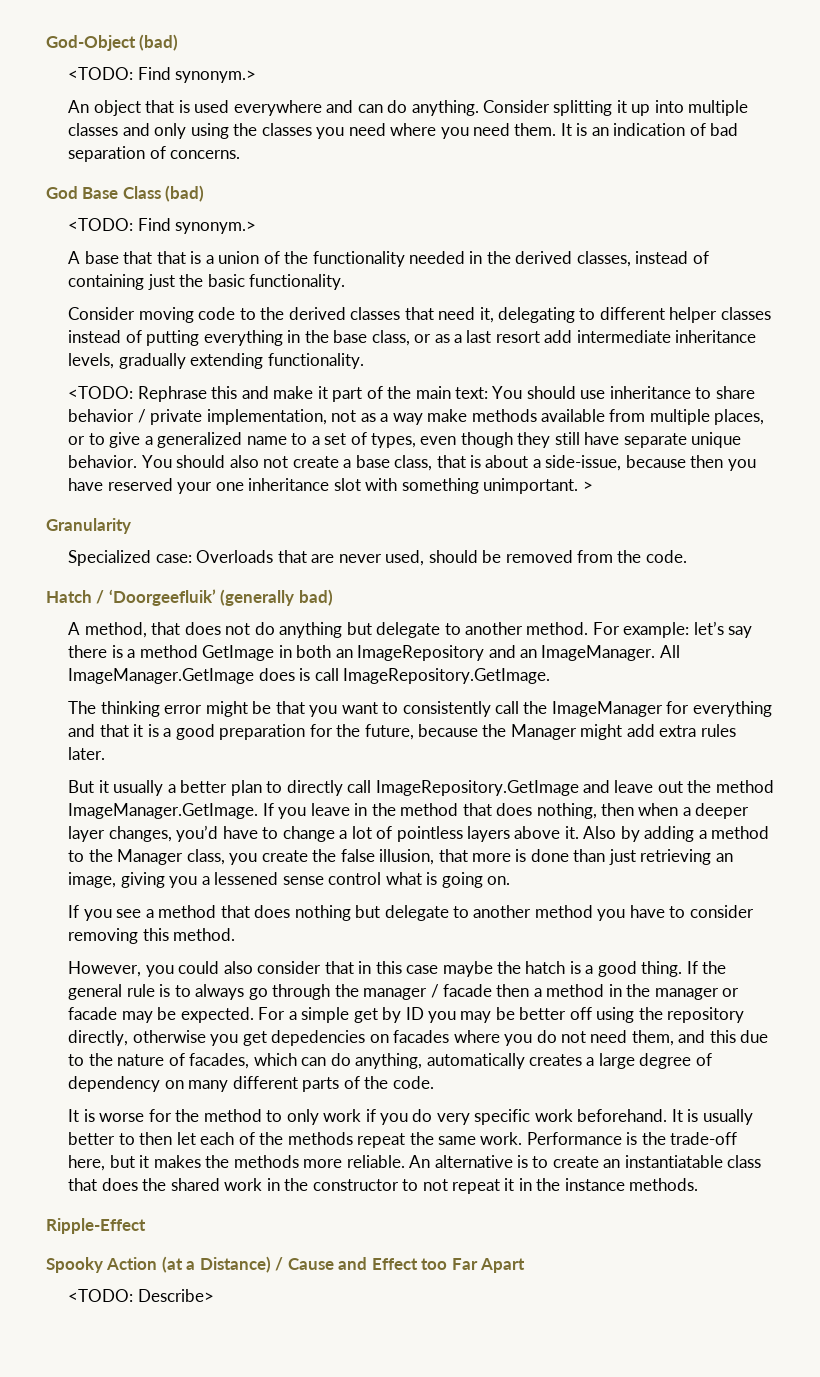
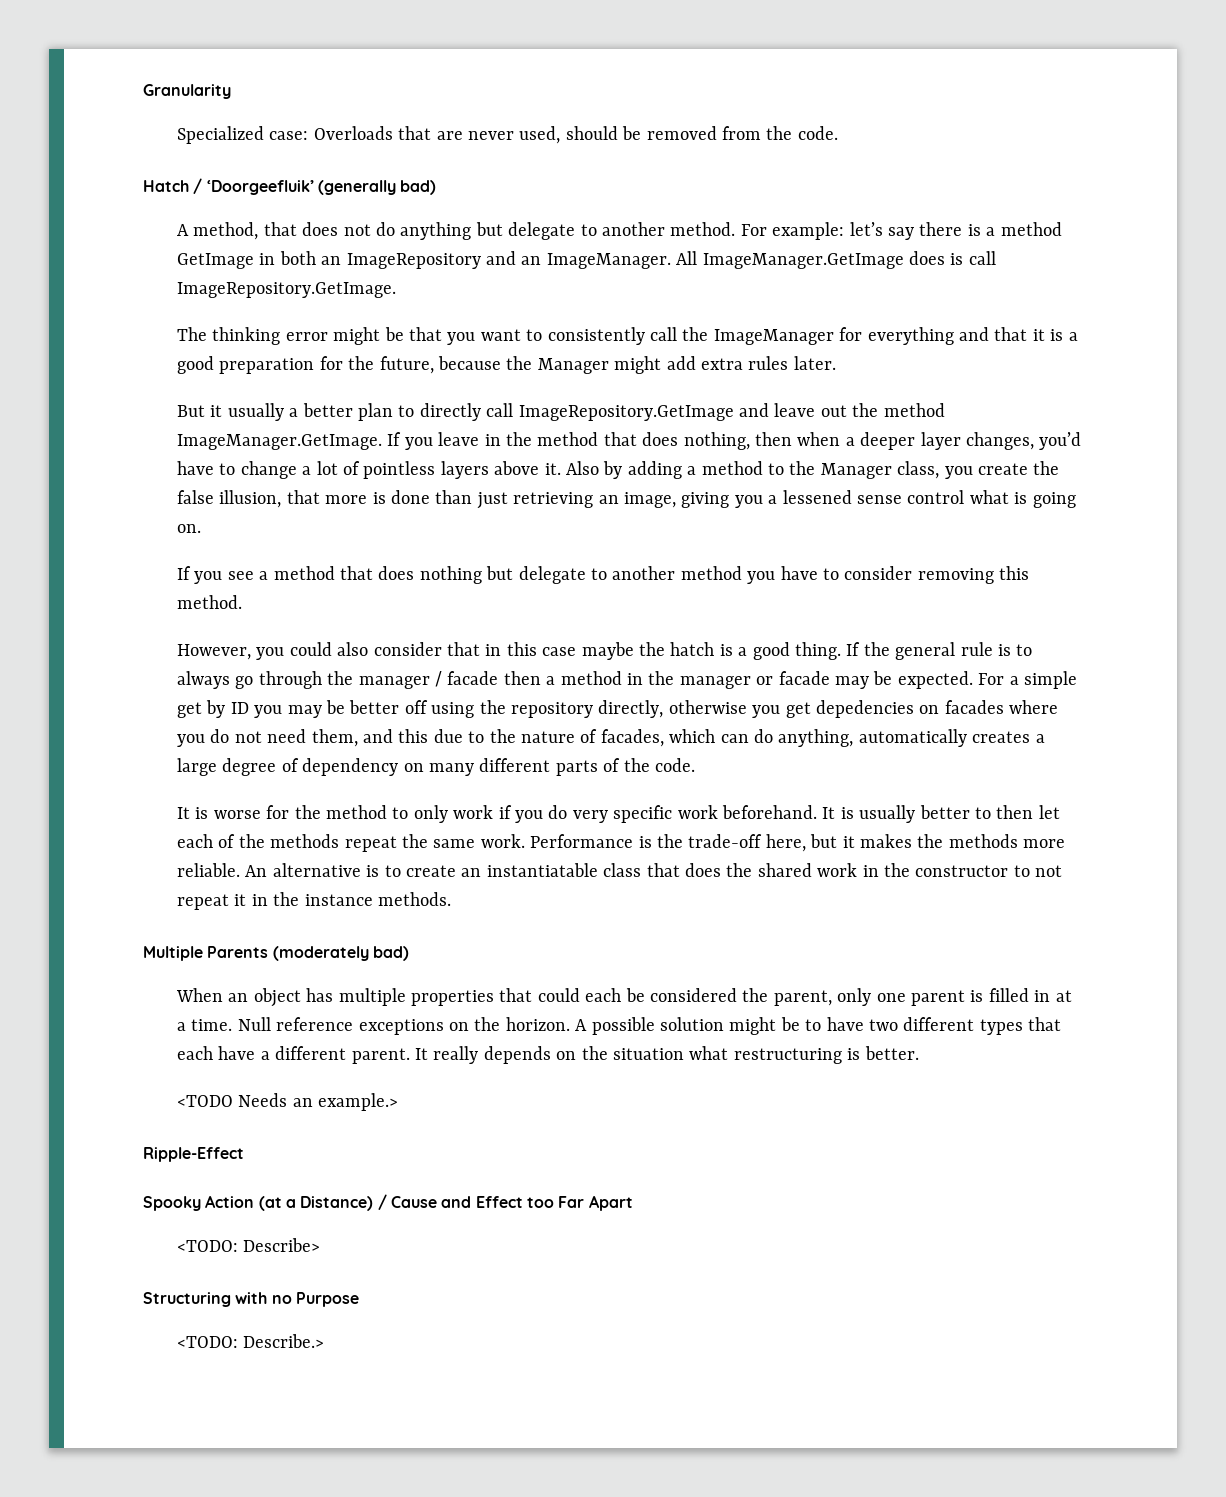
[46,34,179,51] [68,67,257,83] [68,100,749,116] [68,123,739,139] [68,146,241,162] [46,185,205,202] [68,218,257,234] [68,251,709,267] [68,274,346,290] [68,307,771,323] [68,330,757,346] [68,353,364,369] [68,386,755,402] [68,409,765,425] [68,432,742,448] [68,455,756,471] [68,478,593,494] God-Object (bad) // <TODO: Find synonym.> // An object that is used everywhere and can do anything. Consider splitting it up into multiple classes and only using the classes you need where you need them. It is an indication of bad separation of concerns. // God Base Class (bad) // <TODO: Find synonym.> // A base that that is a union of the functionality needed in the derived classes, instead of containing just the basic functionality. // Consider moving code to the derived classes that need it, delegating to different helper classes instead of putting everything in the base class, or as a last resort add intermediate inheritance levels, gradually extending functionality. // <TODO: Rephrase this and make it part of the main text: You should use inheritance to share behavior / private implementation, not as a way make methods available from multiple places, or to give a generalized name to a set of types, even though they still have separate unique behavior. You should also not create a base class, that is about a side-issue, because then you have reserved your one inheritance slot with something unimportant. > // -> (143, 91) none
(699, 1184) none -> [143,946,409,961] [176,988,1072,1007] [177,1017,1062,1035] [177,1046,919,1064] [177,1093,399,1111] // Multiple Parents (moderately bad) // When an object has multiple properties that could each be considered the parent, only one parent is filled in at a time. Null reference exceptions on the horizon. A possible solution might be to have two different types that each have a different parent. It really depends on the situation what restructuring is better. // <TODO Needs an example.>
(214, 1295) none -> [143,1292,359,1307] [177,1334,325,1348] // Structuring with no Purpose // <TODO: Describe.>

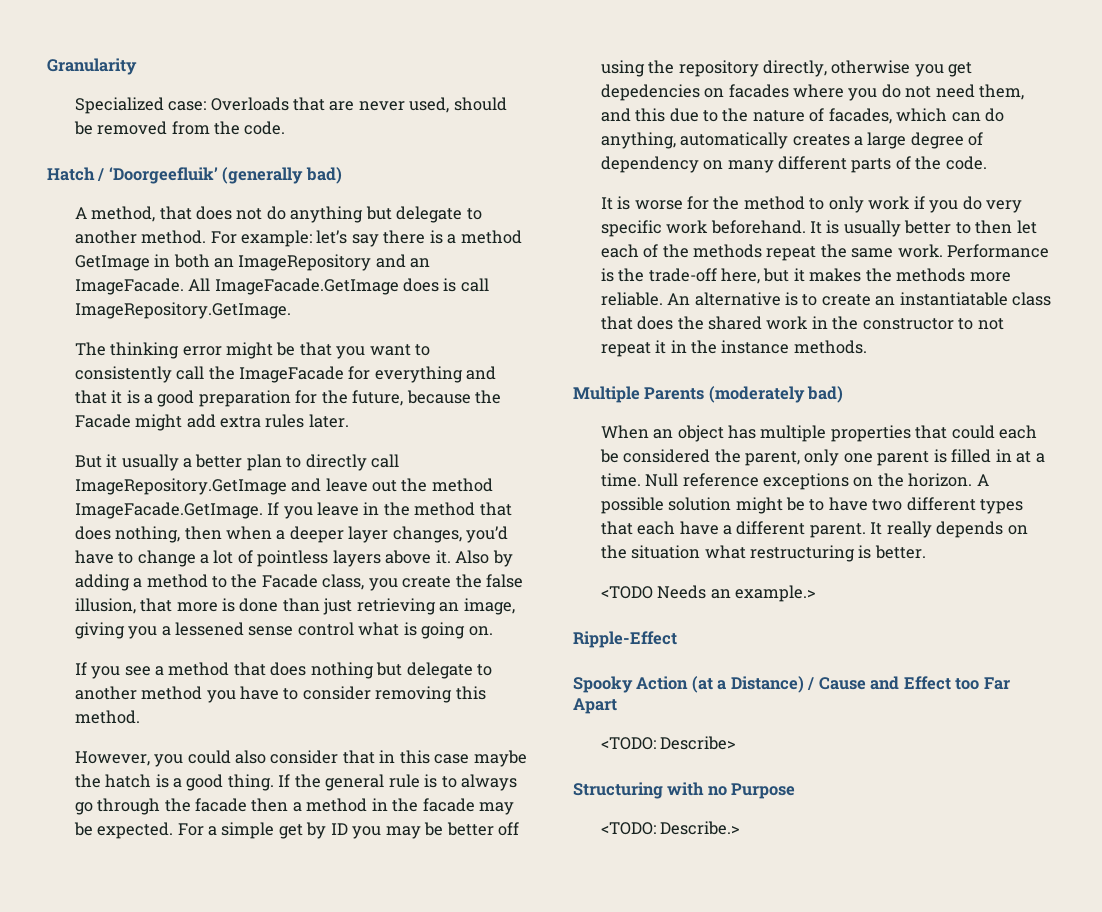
[546,251,904,269] ImageManager. All ImageManager.GetImage -> [74,278,399,295] ImageFacade. All ImageFacade.GetImage
[713,329,834,345] ImageManager -> [238,366,344,383] ImageFacade
[537,358,609,374] Manager -> [74,414,131,428] Facade
[177,434,383,450] ImageManager.GetImage. -> [74,502,263,519] ImageFacade.GetImage.
[820,463,892,479] Manager -> [261,574,318,588] Facade
[358,671,443,689] manager / -> (191, 805) none
[679,676,774,689] manager or -> (419, 805) none

